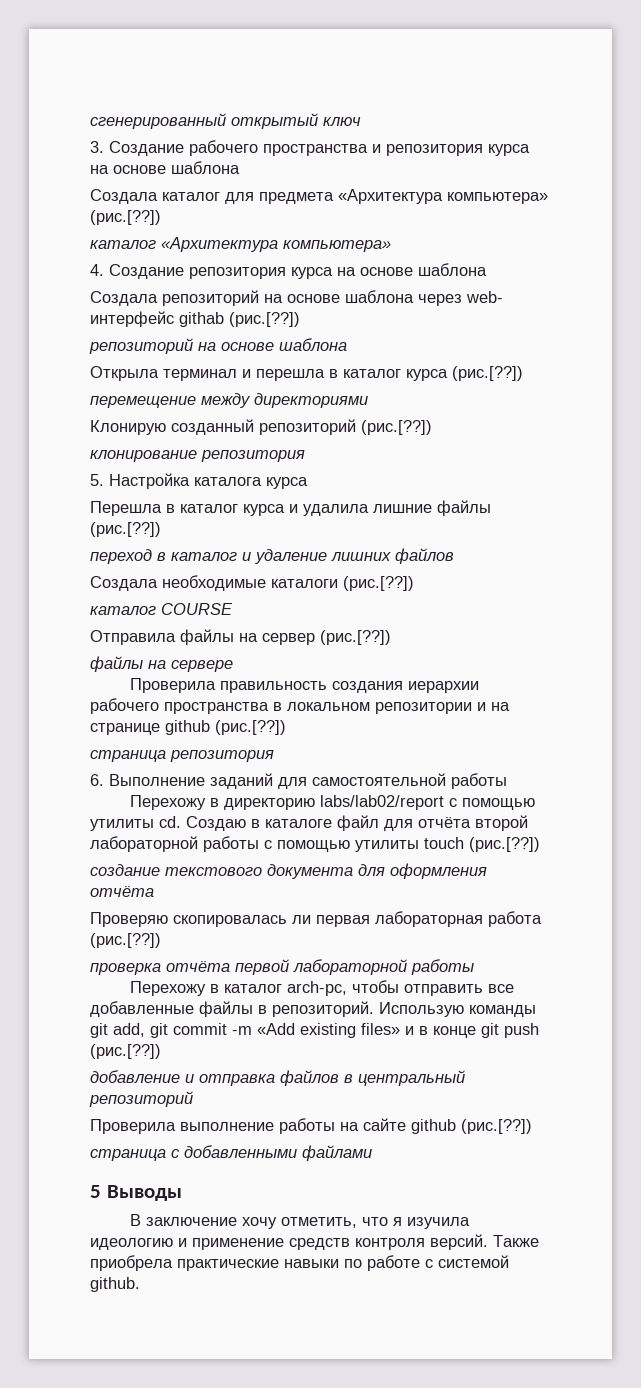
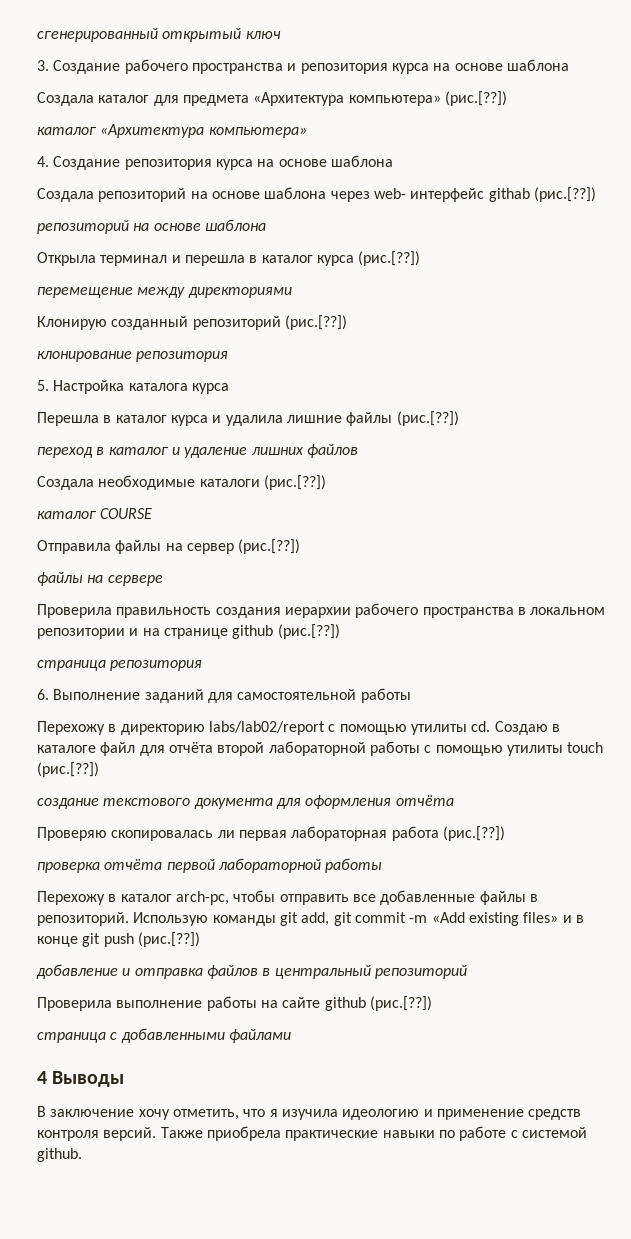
[90,1185,101,1198] 5 -> [37,1071,47,1084] 4

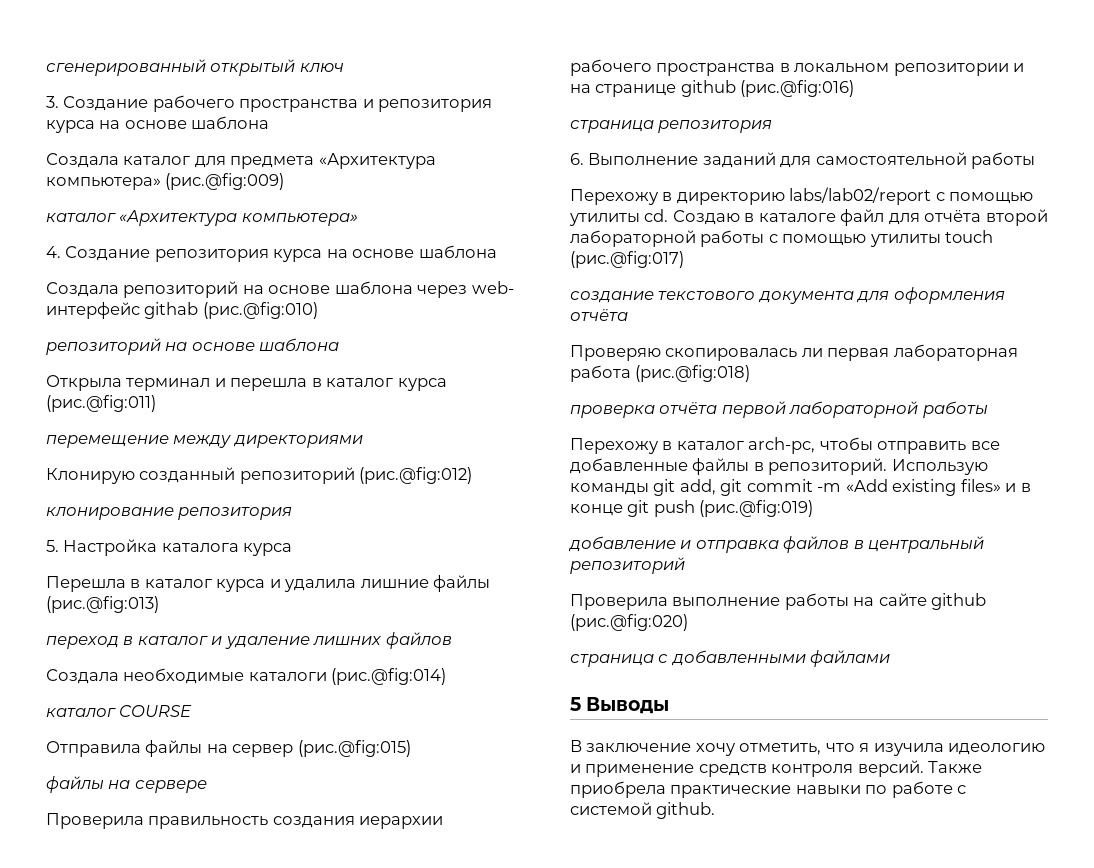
[444,91,507,106] (рис.[??]) -> [165,173,285,190] (рис.@fig:009)
[533,187,596,202] (рис.[??]) -> [202,302,318,319] (рис.@fig:010)
[358,251,421,266] (рис.[??]) -> [46,395,156,412] (рис.@fig:011)
[284,315,347,330] (рис.[??]) -> [359,467,473,484] (рис.@fig:012)
[396,411,459,426] (рис.[??]) -> [46,596,159,613] (рис.@fig:013)
[263,475,326,490] (рис.[??]) -> [331,668,447,685] (рис.@fig:014)
[238,539,301,554] (рис.[??]) -> [297,740,411,757] (рис.@fig:015)
[277,624,340,639] (рис.[??]) -> [740,80,855,97] (рис.@fig:016)
[37,762,99,777] (рис.[??]) -> [570,251,684,268] (рис.@fig:017)
[442,826,505,841] (рис.[??]) -> [635,365,751,382] (рис.@fig:018)
[137,932,200,947] (рис.[??]) -> [699,500,814,517] (рис.@fig:019)
[369,996,432,1011] (рис.[??]) -> [570,614,688,631] (рис.@fig:020)
[37,1071,47,1084] 4 -> [570,697,581,711] 5

